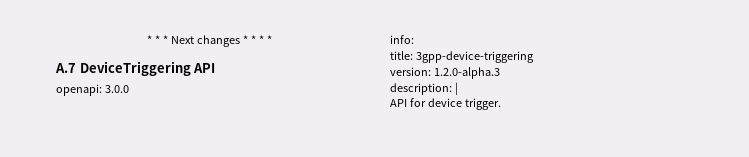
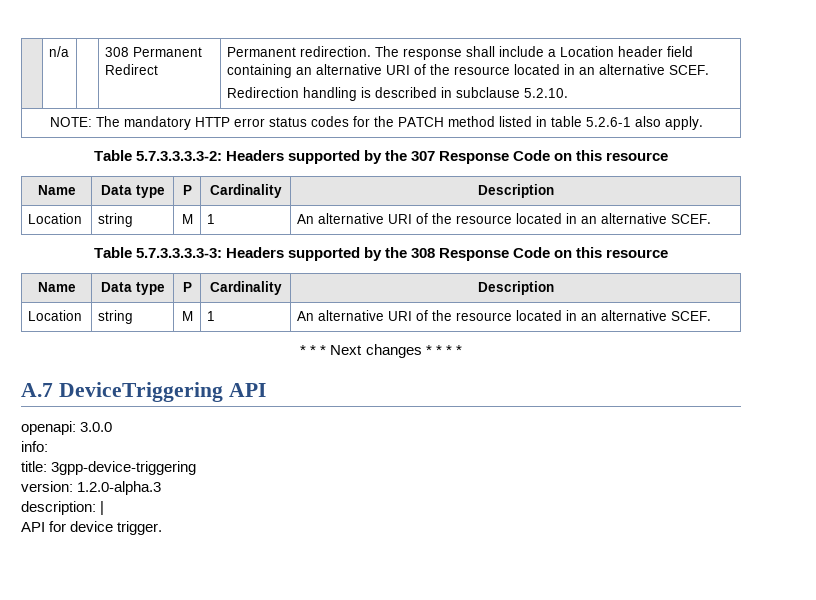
(147, 39) none -> [48,46,69,57] [104,47,202,57] [104,64,158,75] [226,46,693,60] [226,64,709,78] [226,87,568,101] [50,116,704,130] [93,150,669,164] [37,185,76,195] [100,185,165,198] [182,185,192,195] [209,184,282,198] [477,184,554,198] [27,213,82,224] [97,213,133,227] [181,214,193,224] [206,214,215,224] [296,213,711,224] [93,247,669,261] [37,282,76,292] [100,282,165,295] [182,282,192,292] [209,281,282,295] [477,281,554,295] [27,310,82,321] [97,310,133,324] [181,311,193,321] [206,311,215,321] [296,310,711,321] | n/a | | 308 Permanent Redirect | Permanent redirection. The response shall include a Location header field containing an alternative URI of the resource located in an alternative SCEF. // Redirection handling is described in subclause 5.2.10. // NOTE: The mandatory HTTP error status codes for the PATCH method listed in table 5.2.6-1 also apply. // Table 5.7.3.3.3.3-2: Headers supported by the 307 Response Code on this resource // Name | Data type | P | Cardinality | Description // Location | string | M | 1 | An alternative URI of the resource located in an alternative SCEF. // Table 5.7.3.3.3.3-3: Headers supported by the 308 Response Code on this resource // Name | Data type | P | Cardinality | Description // Location | string | M | 1 | An alternative URI of the resource located in an alternative SCEF. //

